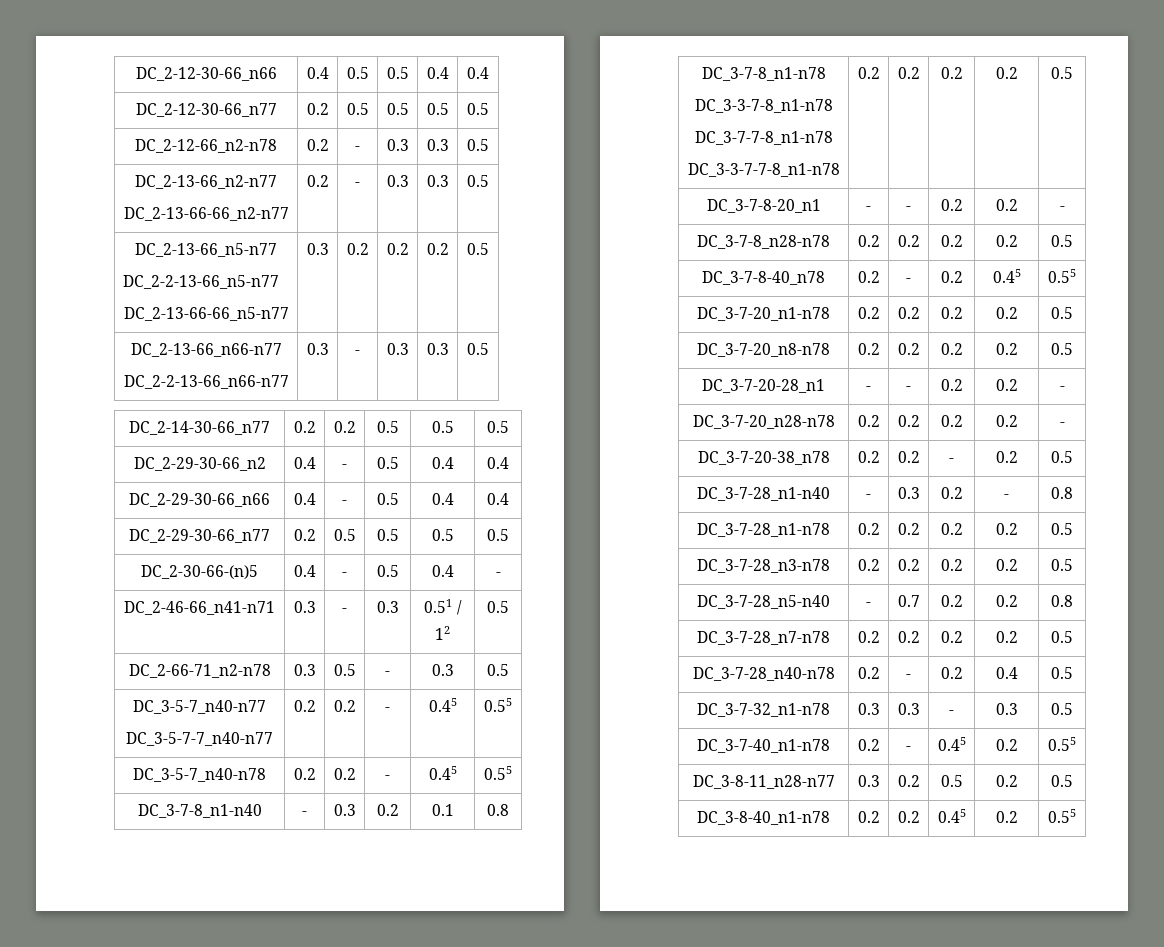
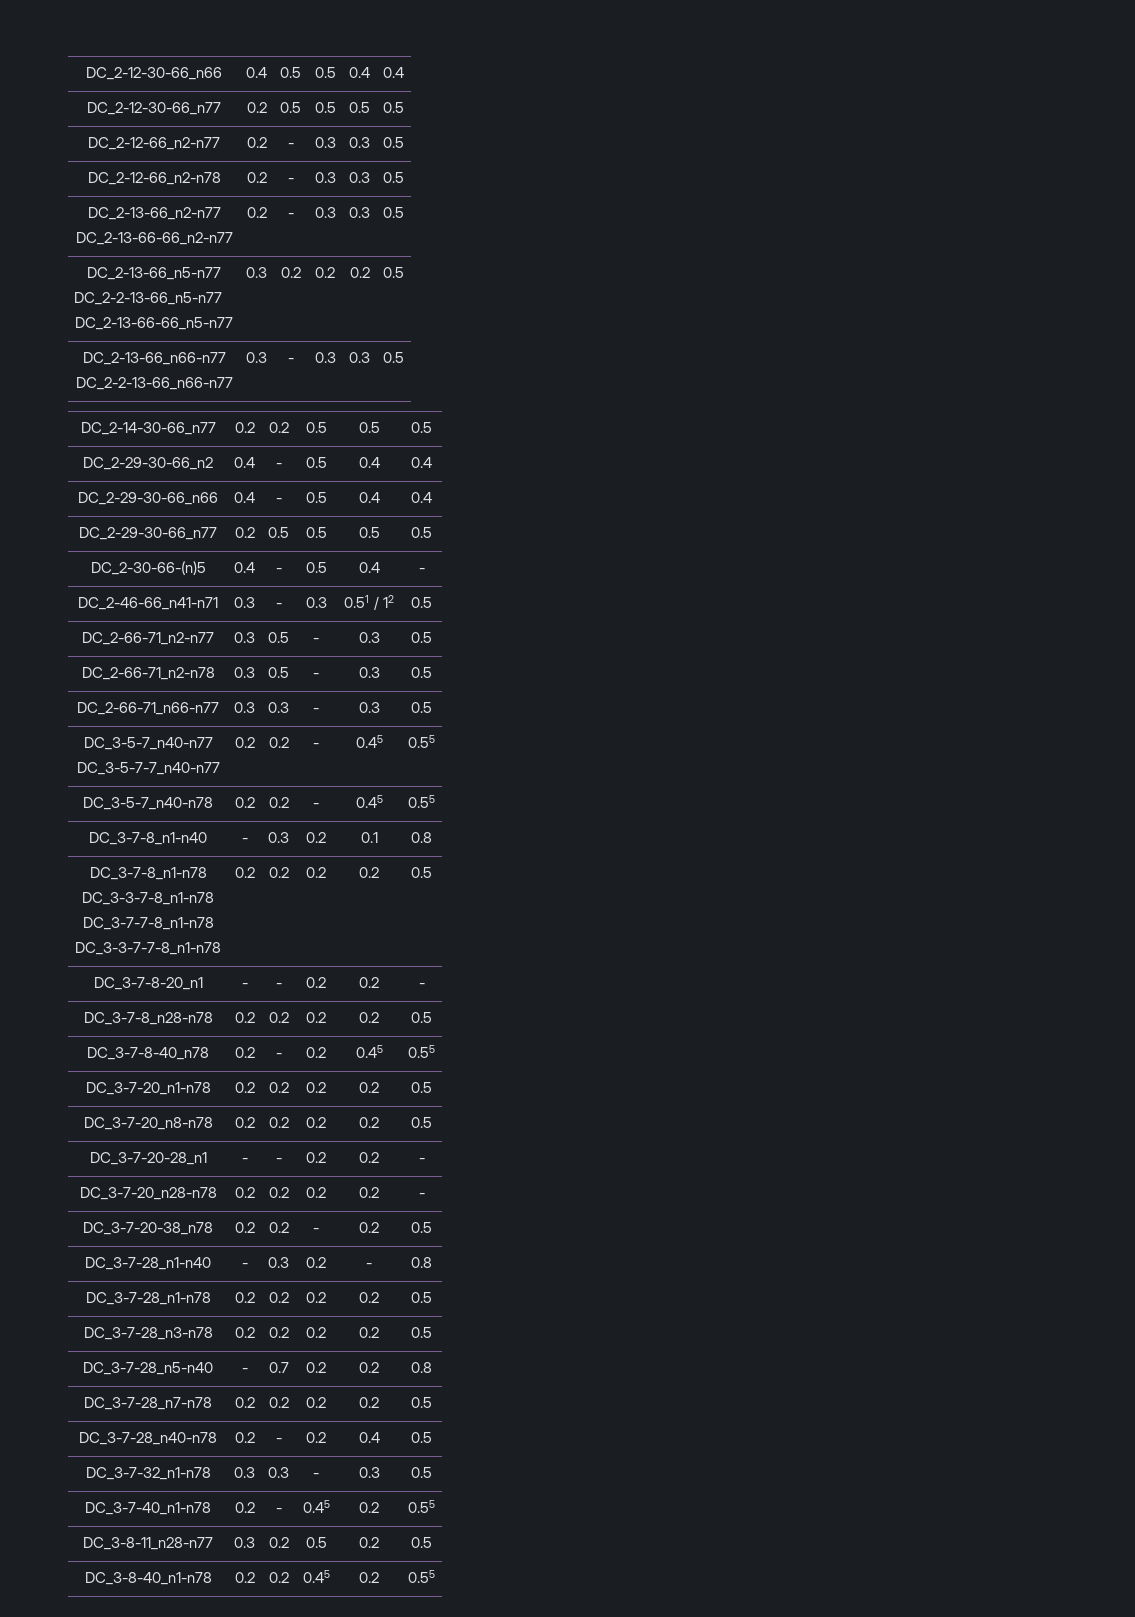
(489, 109) none -> [88,137,220,150] [246,137,267,148] [287,143,294,148] [314,137,336,148] [349,137,370,148] [383,137,404,148] // DC_2-12-66_n2-n77 | 0.2 | - | 0.3 | 0.3 | 0.5
(509, 607) none -> [82,632,214,645] [234,632,255,643] [268,632,289,643] [313,638,319,643] [358,632,380,643] [411,632,432,643] // DC_2-66-71_n2-n77 | 0.3 | 0.5 | - | 0.3 | 0.5
(509, 670) none -> [77,702,219,715] [234,702,255,713] [268,702,289,713] [313,708,319,713] [358,702,380,713] [411,702,432,713] // DC_2-66-71_n66-n77 | 0.3 | 0.3 | - | 0.3 | 0.5

